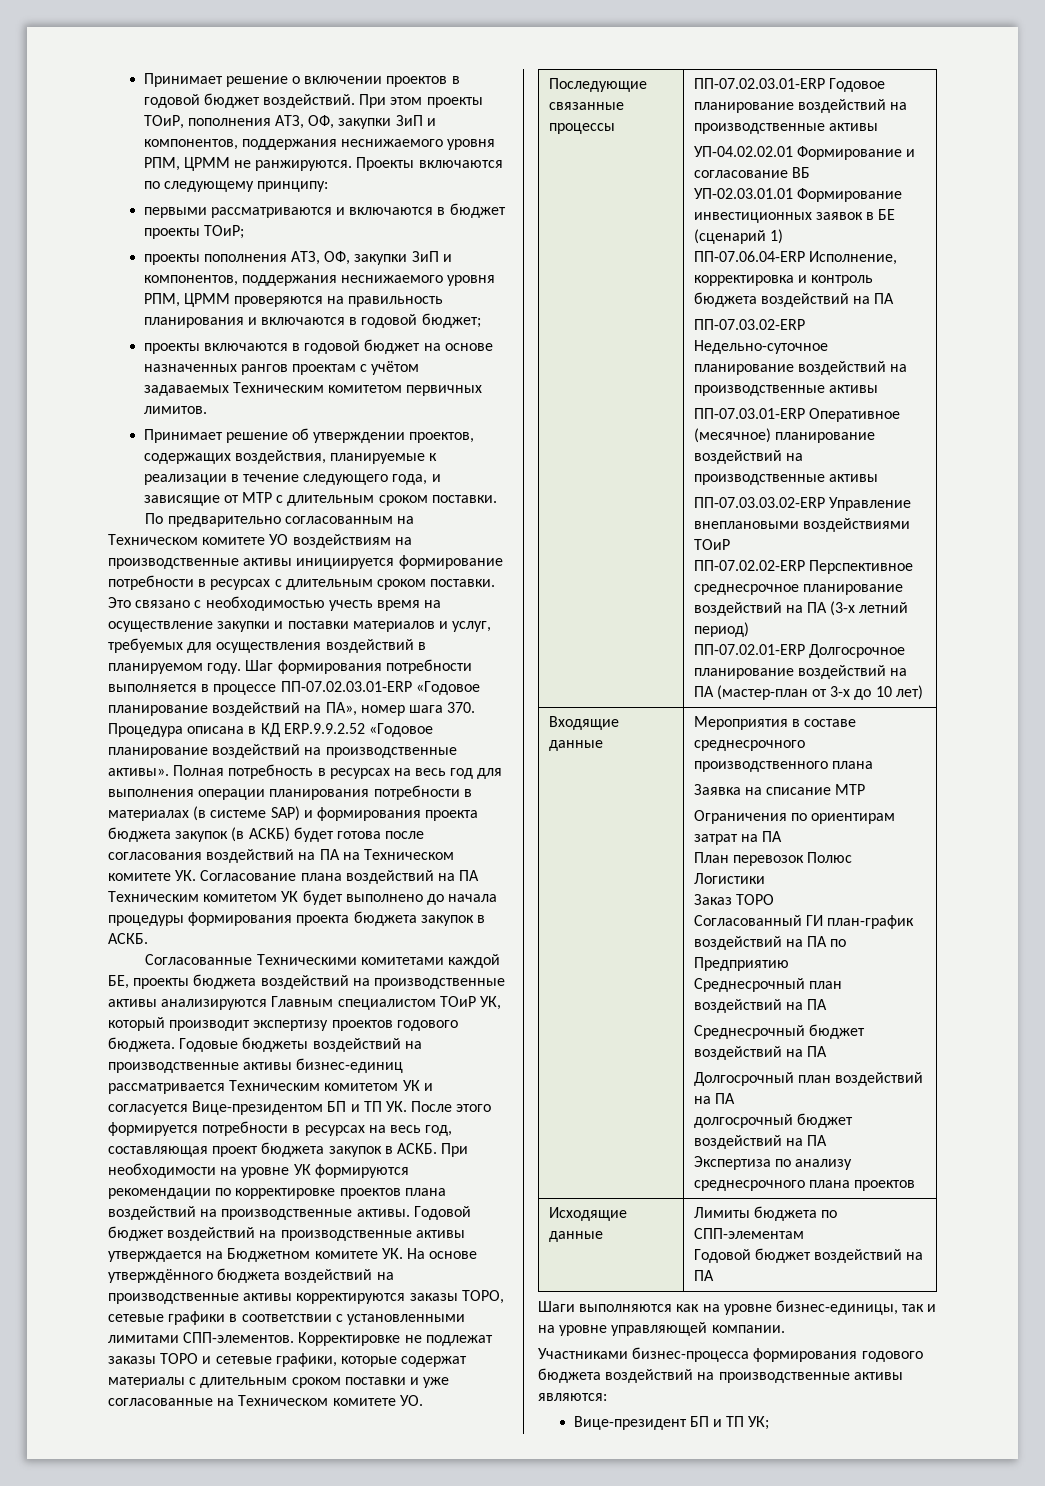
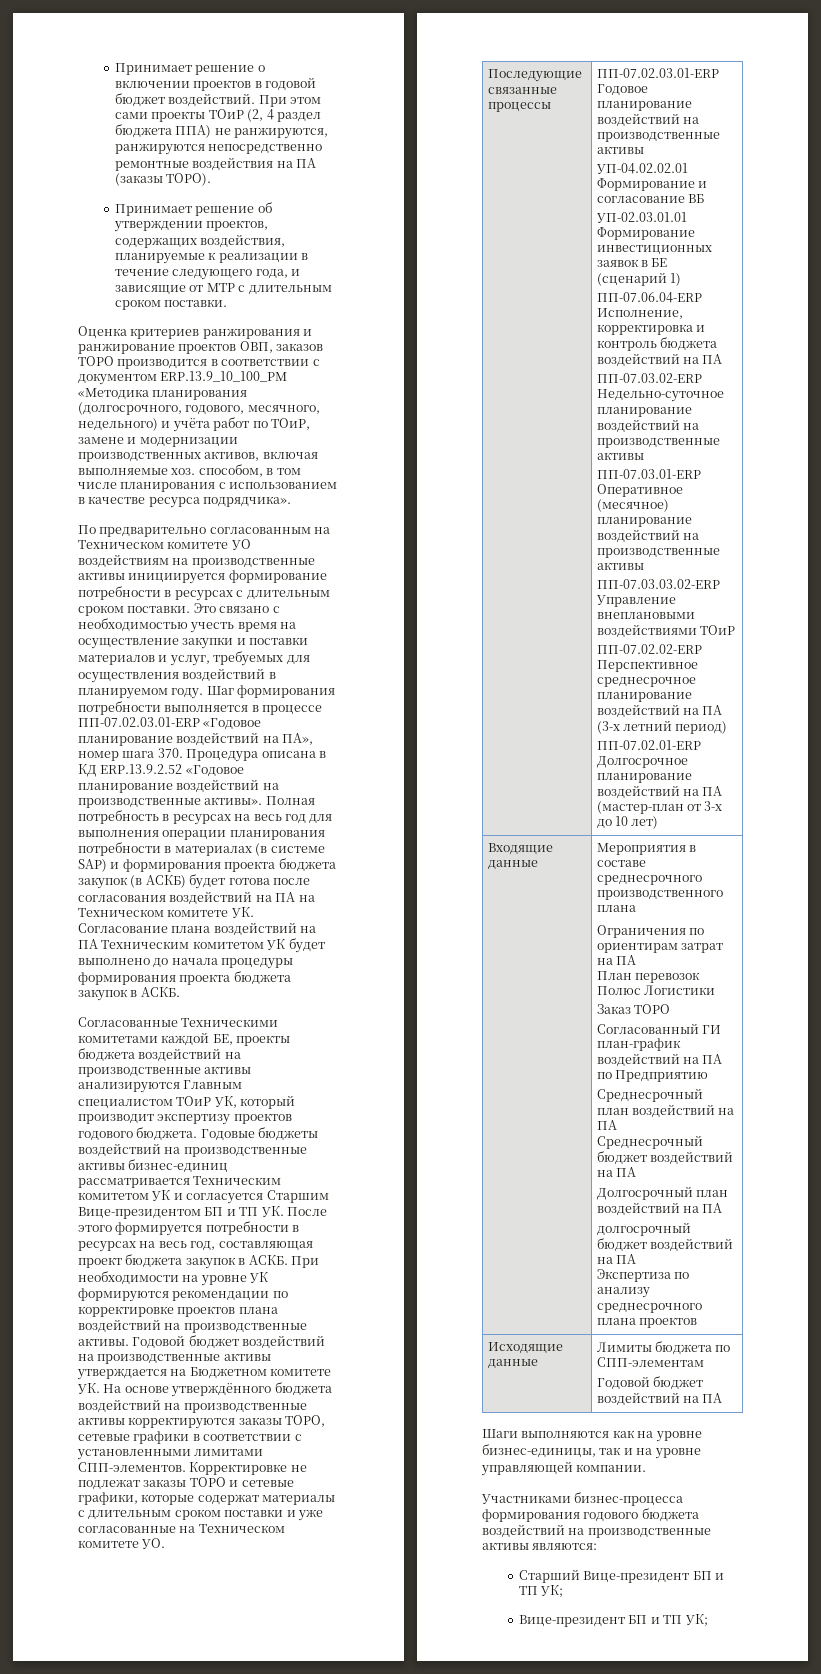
[426,97,483,108] [143,115,436,129] [143,139,496,150] [143,157,503,171] [143,181,329,192] [143,203,506,218] [143,225,244,239] [143,251,452,265] [143,275,496,286] [143,293,444,307] [143,313,481,328] [143,339,493,354] [143,361,420,375] [143,382,483,396] [143,406,207,414] проекты ТОиР, пополнения АТЗ, ОФ, закупки ЗиП и компонентов, поддержания неснижаемого уровня РПМ, ЦРММ не ранжируются. Проекты включаются по следующему принципу: // первыми рассматриваются и включаются в бюджет проекты ТОиР; // проекты пополнения АТЗ, ОФ, закупки ЗиП и компонентов, поддержания неснижаемого уровня РПМ, ЦРММ проверяются на правильность планирования и включаются в годовой бюджет; // проекты включаются в годовой бюджет на основе назначенных рангов проектам с учётом задаваемых Техническим комитетом первичных лимитов. -> [115,109,321,122] [115,124,329,139] [115,143,323,155] [115,157,317,171] [115,173,212,186] сами проекты ТОиР (2, 4 раздел бюджета ППА) не ранжируются, ранжируются непосредственно ремонтные воздействия на ПА (заказы ТОРО).
(497, 499) none -> [78,326,313,339] [78,341,324,354] [78,356,320,369] [78,371,288,385] [78,388,248,400] [78,402,320,415] [78,417,310,432] [78,437,238,447] [78,451,318,462] [78,464,301,477] [78,482,338,492] [78,496,292,508] // Оценка критериев ранжирования и ранжирование проектов ОВП, заказов ТОРО производится в соответствии с документом ERP.13.9_10_100_PM «Методика планирования (долгосрочного, годового, месячного, недельного) и учёта работ по ТОиР, замене и модернизации производственных активов, включая выполняемые хоз. способом, в том числе планирования с использованием в качестве ресурса подрядчика».
[283,723,365,734] ERP.9.9.2.52 -> [100,764,183,774] ERP.13.9.2.52
(188, 1109) none -> [266,1190,329,1203] Старшим
[693,784,866,795] // Заявка на списание МТР -> (636, 908) none
[573,1416,770,1430] Вице-президент БП и ТП УК; -> [519,1569,725,1583] [519,1585,564,1597] [519,1614,708,1627] Старший Вице-президент БП и ТП УК; // Вице-президент БП и ТП УК;

